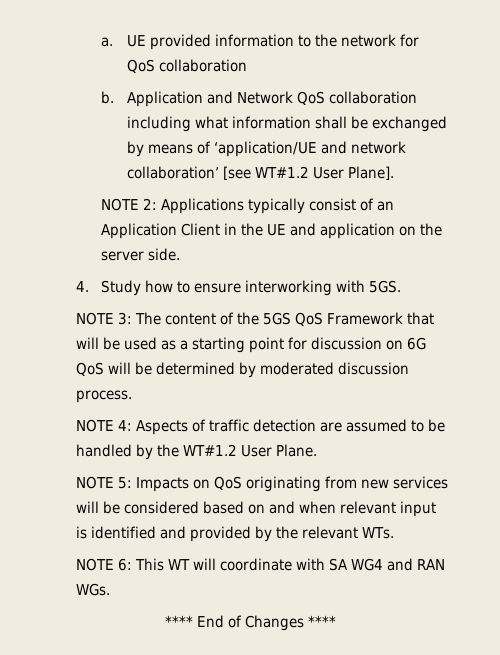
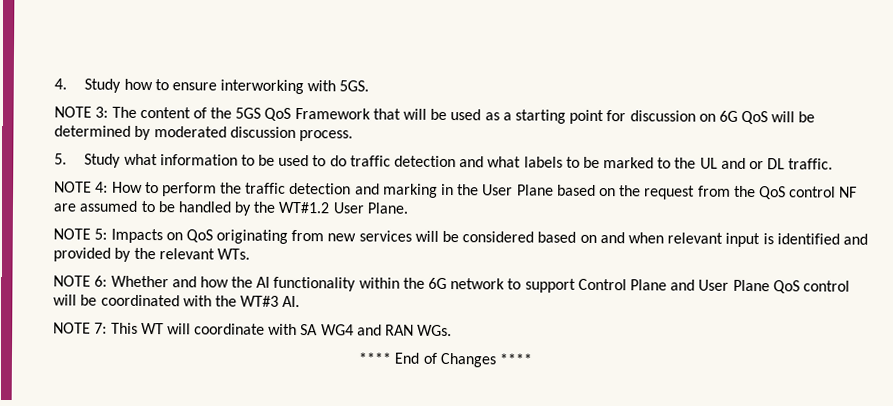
[101,34,420,50] [127,59,248,73] [101,91,418,107] [127,116,448,132] [127,141,407,157] [127,166,395,180] [101,198,395,214] [101,223,443,239] [101,248,181,261] a. UE provided information to the network for QoS collaboration // b. Application and Network QoS collaboration including what information shall be exchanged by means of ‘application/UE and network collaboration’ [see WT#1.2 User Plane]. // NOTE 2: Applications typically consist of an Application Client in the UE and application on the server side. // -> (54, 84) none
[75,419,316,435] NOTE 4: Aspects of traffic detection -> [54,153,834,170] [54,181,858,200] 5. Study what information to be used to do traffic detection and what labels to be marked to the UL and or DL traffic. // NOTE 4: How to perform the traffic detection and marking in the User Plane based on the request from the QoS control NF
(132, 564) none -> [110,275,850,294] [53,294,301,308] [53,322,108,334] Whether and how the AI functionality within the 6G network to support Control Plane and User Plane QoS control will be coordinated with the WT#3 AI. // NOTE 7:

